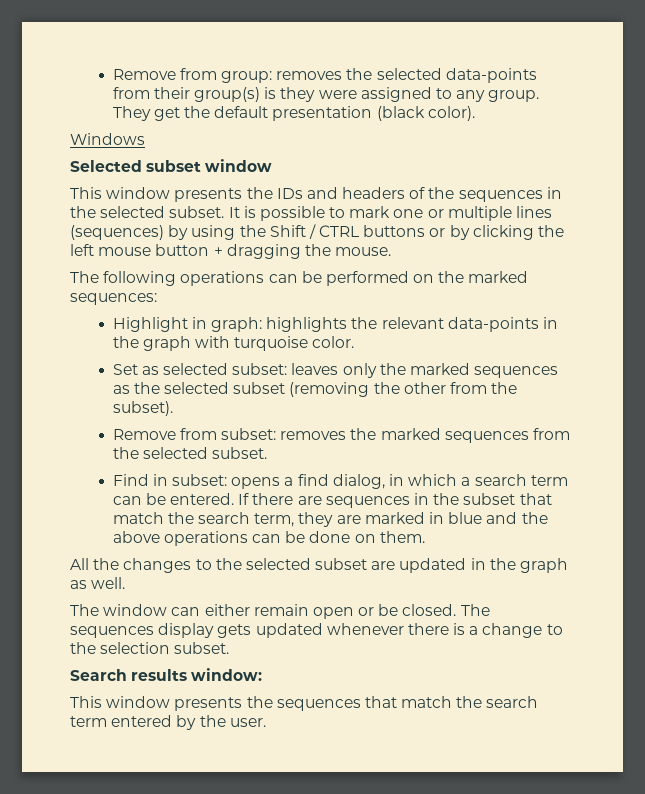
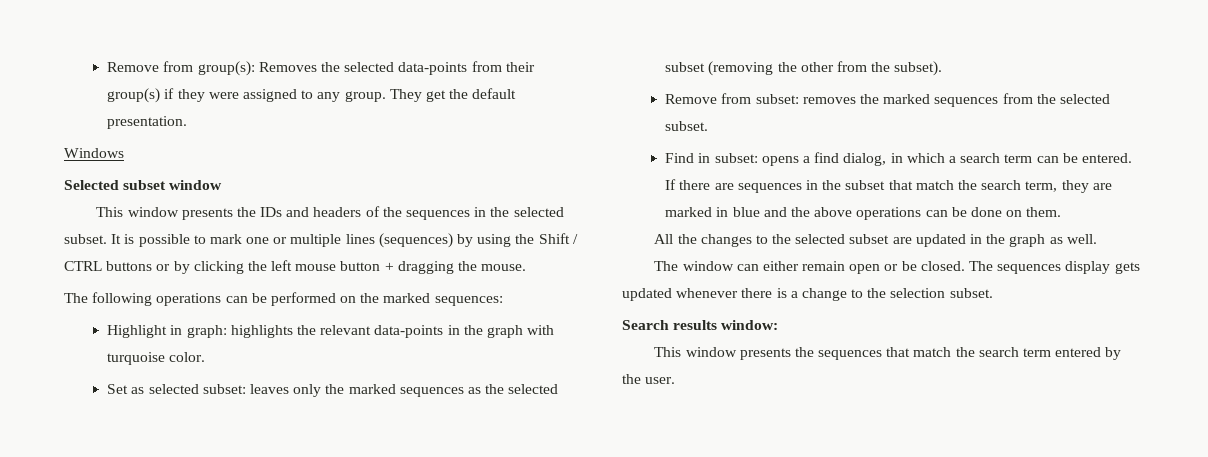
[112,68,343,83] Remove from group: removes -> [107,61,317,76] Remove from group(s): Removes
[264,87,277,99] is -> [164,88,175,99] if
[272,106,475,121] presentation (black color). -> [107,116,188,129] presentation.

